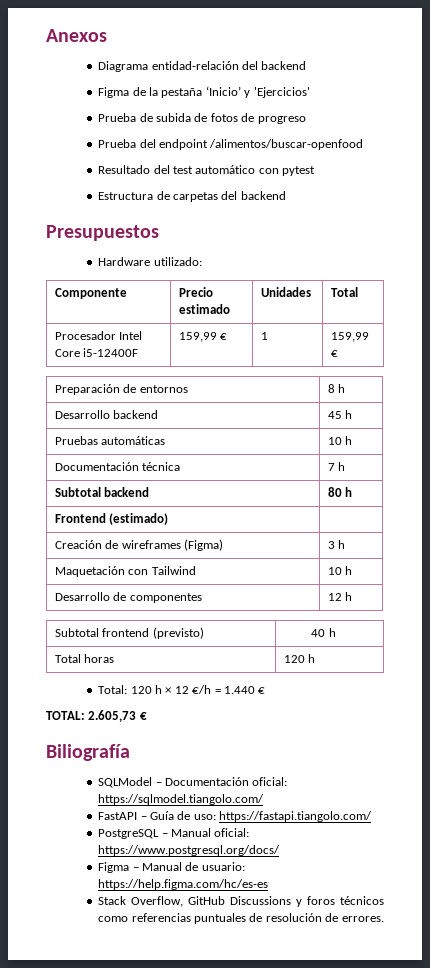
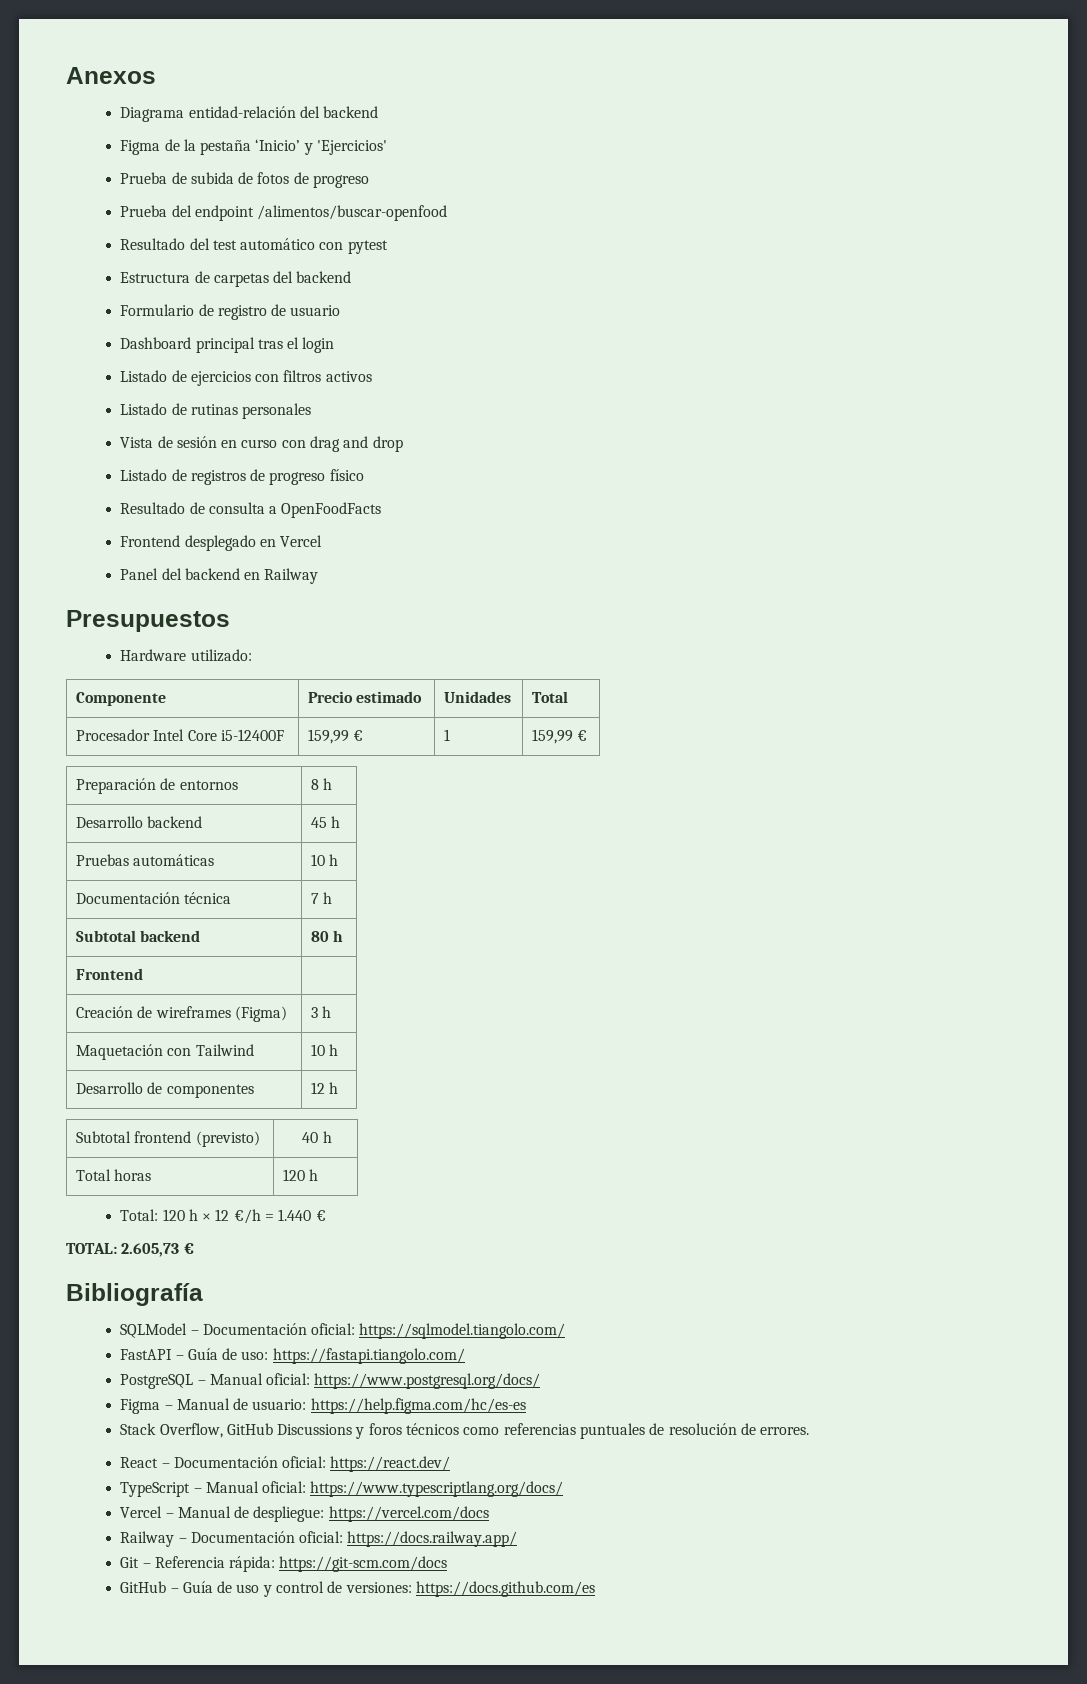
(286, 195) none -> [120,304,341,320] [120,337,335,353] [120,370,372,386] [120,403,312,419] [120,436,403,452] [120,469,364,485] [120,502,382,518] [120,535,323,551] [120,568,319,584] // Formulario de registro de usuario // Dashboard principal tras el login // Listado de ejercicios con filtros activos // Listado de rutinas personales // Vista de sesión en curso con drag and drop // Listado de registros de progreso físico // Resultado de consulta a OpenFoodFacts // Frontend desplegado en Vercel // Panel del backend en Railway
[109,513,169,525] (estimado) -> (143, 974) none
[46,744,130,761] Biliografía -> [66,1283,203,1306] Bibliografía
(384, 919) none -> [120,1456,451,1472] [120,1481,564,1497] [120,1506,489,1522] [120,1531,518,1547] [120,1556,448,1572] [120,1581,596,1597] // React – Documentación oficial: https://react.dev/ // TypeScript – Manual oficial: https://www.typescriptlang.org/docs/ // Vercel – Manual de despliegue: https://vercel.com/docs // Railway – Documentación oficial: https://docs.railway.app/ // Git – Referencia rápida: https://git-scm.com/docs // GitHub – Guía de uso y control de versiones: https://docs.github.com/es

